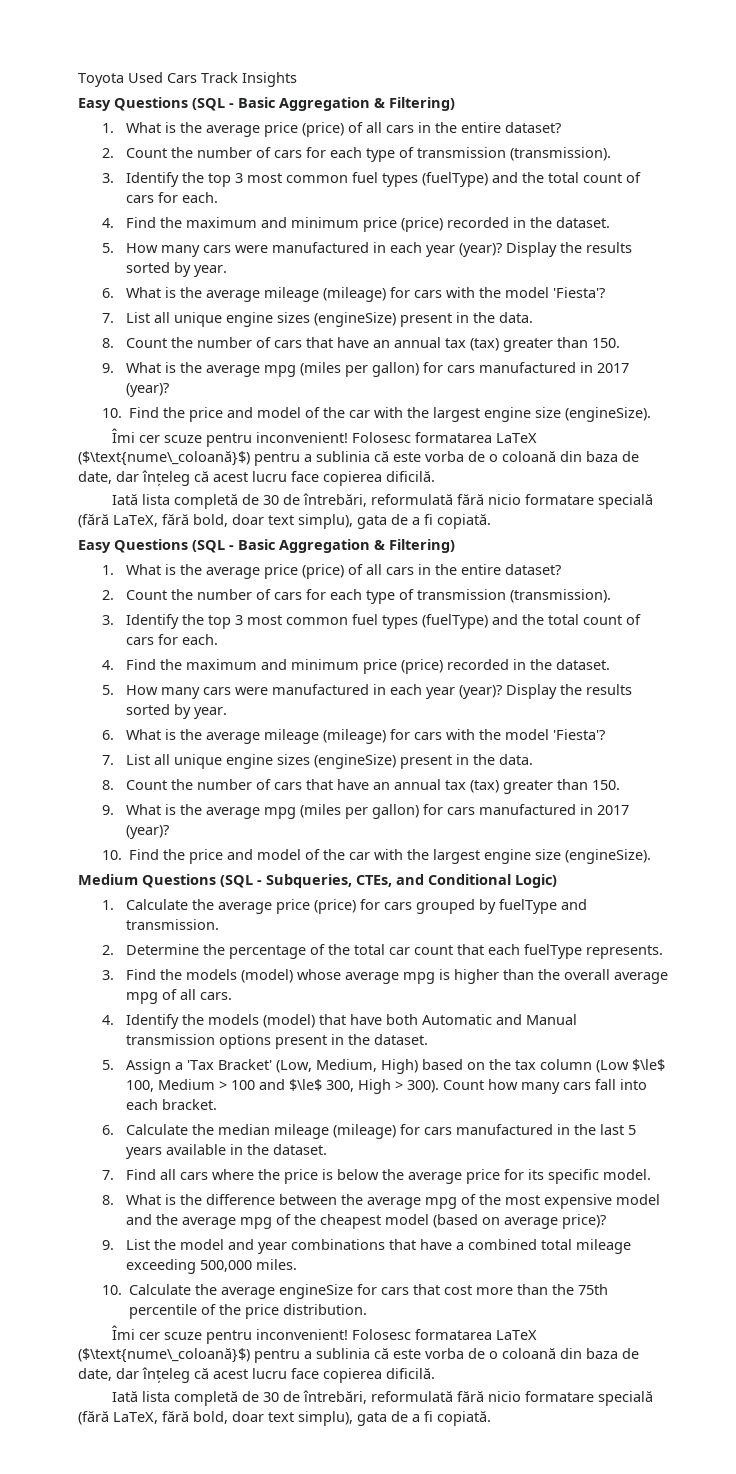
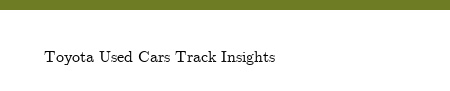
[78,97,455,111] [102,122,562,137] [102,147,612,162] [102,172,642,187] [126,192,219,203] [102,217,611,232] [102,242,633,257] [126,262,228,277] [102,287,606,302] [102,312,534,327] [102,337,621,352] [102,362,630,377] [126,383,170,397] [102,407,652,422] [111,428,537,447] [78,451,639,466] [78,470,435,486] [111,493,653,509] [78,514,491,529] [78,539,455,553] [102,564,562,579] [102,589,612,604] [102,614,642,629] [126,634,219,645] [102,659,611,674] [102,684,633,699] [126,704,228,719] [102,729,606,744] [102,754,534,769] [102,779,621,794] [102,804,630,819] [126,825,170,839] [102,849,652,864] [78,874,557,888] [102,899,588,914] [126,919,220,930] [102,944,664,959] [102,969,669,984] [126,989,233,1004] [102,1014,578,1029] [126,1034,429,1049] [102,1059,666,1074] [126,1079,648,1094] [126,1099,218,1110] [102,1124,637,1139] [126,1144,328,1159] [102,1169,652,1184] [102,1194,661,1209] [126,1214,607,1229] [102,1239,632,1254] [126,1259,298,1274] [102,1284,609,1299] [129,1304,368,1319] [111,1325,537,1344] [78,1348,639,1363] [78,1367,435,1383] [111,1390,653,1406] [78,1411,491,1426] // Easy Questions (SQL - Basic Aggregation & Filtering) // 1. What is the average price (price) of all cars in the entire dataset? // 2. Count the number of cars for each type of transmission (transmission). // 3. Identify the top 3 most common fuel types (fuelType) and the total count of cars for each. // 4. Find the maximum and minimum price (price) recorded in the dataset. // 5. How many cars were manufactured in each year (year)? Display the results sorted by year. // 6. What is the average mileage (mileage) for cars with the model 'Fiesta'? // 7. List all unique engine sizes (engineSize) present in the data. // 8. Count the number of cars that have an annual tax (tax) greater than 150. // 9. What is the average mpg (miles per gallon) for cars manufactured in 2017 (year)? // 10. Find the price and model of the car with the largest engine size (engineSize). // Îmi cer scuze pentru inconvenient! Folosesc formatarea LaTeX ($\text{nume\_coloană}$) pentru a sublinia că este vorba de o coloană din baza de date, dar înțeleg că acest lucru face copierea dificilă. // Iată lista completă de 30 de întrebări, reformulată fără nicio formatare specială (fără LaTeX, fără bold, doar text simplu), gata de a fi copiată. // Easy Questions (SQL - Basic Aggregation & Filtering) // 1. What is the average price (price) of all cars in the entire dataset? // 2. Count the number of cars for each type of transmission (transmission). // 3. Identify the top 3 most common fuel types (fuelType) and the total count of cars for each. // 4. Find the maximum and minimum price (price) recorded in the dataset. // 5. How many cars were manufactured in each year (year)? Display the results sorted by year. // 6. What is the average mileage (mileage) for cars with the model 'Fiesta'? // 7. List all unique engine sizes (engineSize) present in the data. // 8. Count the number of cars that have an annual tax (tax) greater than 150. // 9. What is the average mpg (miles per gallon) for cars manufactured in 2017 (year)? // 10. Find the price and model of the car with the largest engine size (engineSize). // Medium Questions (SQL - Subqueries, CTEs, and Conditional Logic) // 1. Calculate the average price (price) for cars grouped by fuelType and transmission. // 2. Determine the percentage of the total car count that each fuelType represents. // 3. Find the models (model) whose average mpg is higher than the overall average mpg of all cars. // 4. Identify the models (model) that have both Automatic and Manual transmission options present in the dataset. // 5. Assign a 'Tax Bracket' (Low, Medium, High) based on the tax column (Low $\le$ 100, Medium > 100 and $\le$ 300, High > 300). Count how many cars fall into each bracket. // 6. Calculate the median mileage (mileage) for cars manufactured in the last 5 years available in the dataset. // 7. Find all cars where the price is below the average price for its specific model. // 8. What is the difference between the average mpg of the most expensive model and the average mpg of the cheapest model (based on average price)? // 9. List the model and year combinations that have a combined total mileage exceeding 500,000 miles. // 10. Calculate the average engineSize for cars that cost more than the 75th percentile of the price distribution. // Îmi cer scuze pentru inconvenient! Folosesc formatarea LaTeX ($\text{nume\_coloană}$) pentru a sublinia că este vorba de o coloană din baza de date, dar înțeleg că acest lucru face copierea dificilă. // Iată lista completă de 30 de întrebări, reformulată fără nicio formatare specială (fără LaTeX, fără bold, doar text simplu), gata de a fi copiată. -> (275, 58) none

